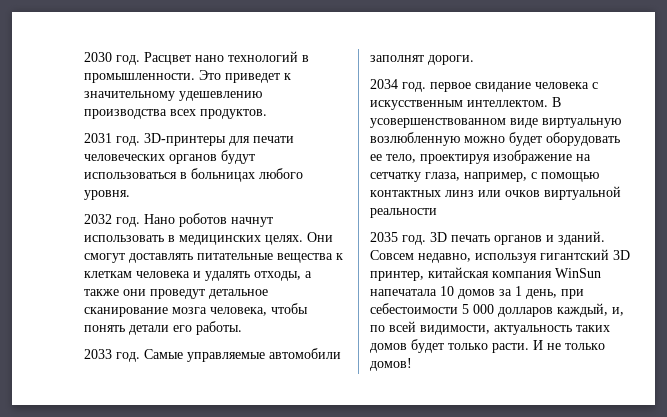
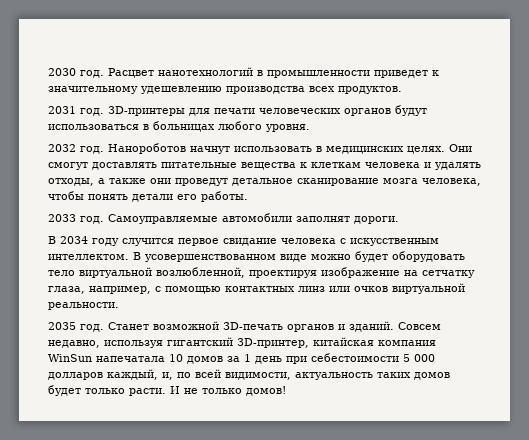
[195,51,309,62] [84,70,221,83] нано технологий в промышленности. Это -> [158,67,370,78] нанотехнологий в промышленности
[144,213,227,227] Нано роботов -> [108,143,186,154] Нанороботов
[144,349,265,362] Самые управляемые -> [108,214,218,224] Самоуправляемые
[370,79,426,92] 2034 год. -> [48,236,174,246] В 2034 году случится
[542,118,621,128] [370,132,460,146] виртуальную возлюбленную -> (307, 258) none
[370,154,416,163] ее тело, -> [48,267,245,278] тело виртуальной возлюбленной,
[370,208,437,218] реальности -> [48,302,119,310] реальности.
[430,232,490,242] 3D печать -> [108,321,283,330] Станет возможной 3D-печать
[613,250,630,260] [370,271,424,281] 3D принтер, -> [237,338,309,348] 3D-принтер,
[526,289,557,299] день, -> [255,356,282,364] день

